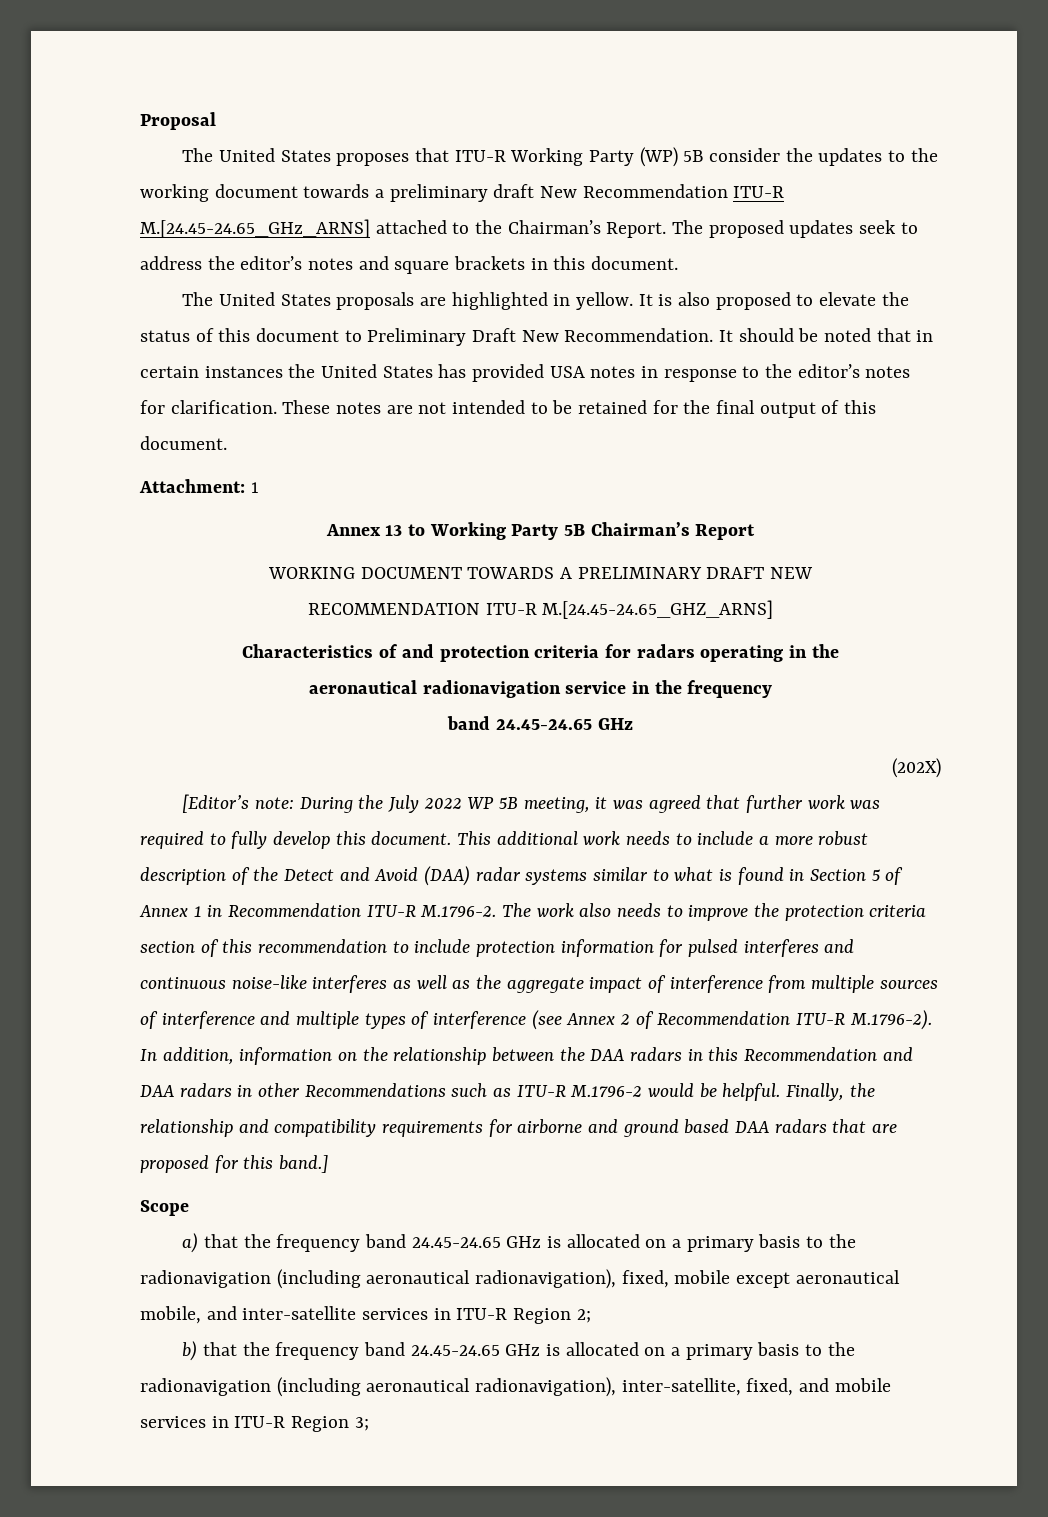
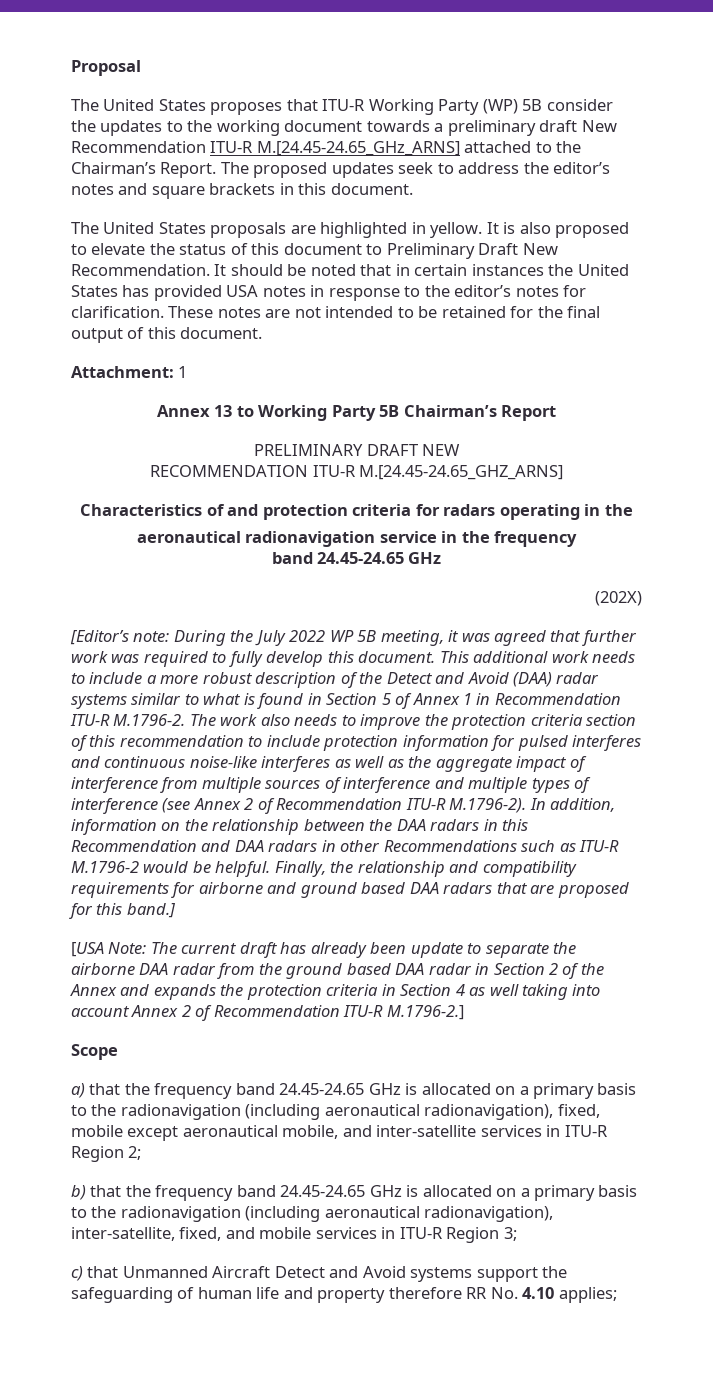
[267,567,572,579] WORKING DOCUMENT TOWARDS A -> (557, 413) none
(329, 1164) none -> [71,942,577,958] [71,963,604,979] [70,984,601,1000] [71,1005,464,1021] // [USA Note: The current draft has already been update to separate the airborne DAA radar from the ground based DAA radar in Section 2 of the Annex and expands the protection criteria in Section 4 as well taking into account Annex 2 of Recommendation ITU-R M.1796-2.]
(369, 1424) none -> [71,1266,568,1282] [71,1287,617,1303] // c) that Unmanned Aircraft Detect and Avoid systems support the safeguarding of human life and property therefore RR No. 4.10 applies;

